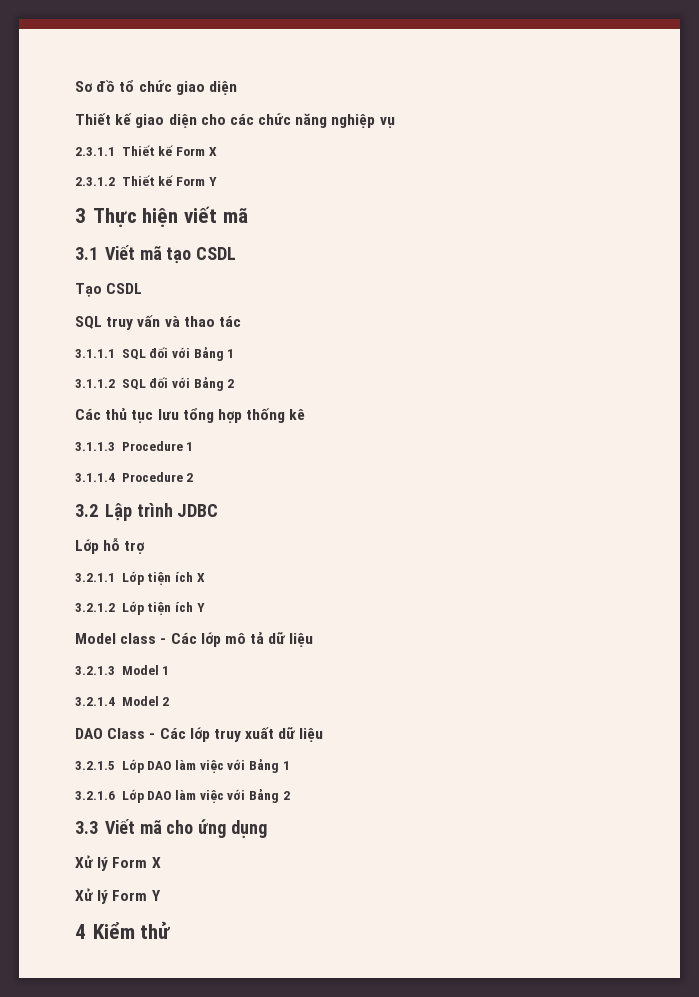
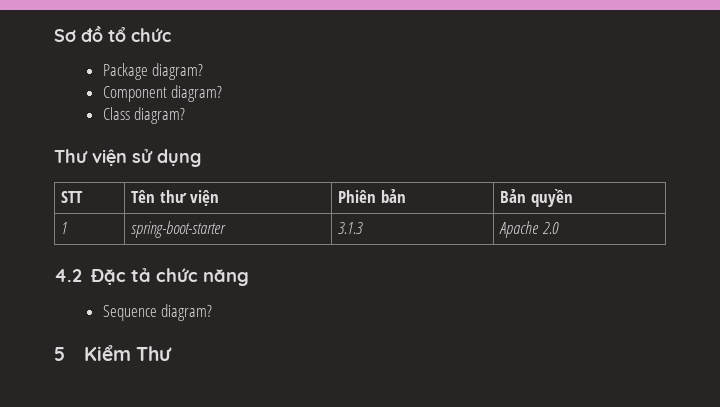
[175,81,237,95] [75,113,395,128] [75,145,217,156] [75,175,217,186] [75,206,248,227] [75,245,237,264] [75,283,143,297] [75,315,241,330] [75,347,235,361] [75,377,235,391] [75,408,306,423] [75,441,194,451] [75,472,194,482] [75,503,219,521] [75,538,145,554] [75,571,205,585] [75,601,205,615] [75,632,314,647] [75,665,170,675] [75,696,170,706] [75,727,324,742] [75,759,290,773] [75,789,290,803] [75,819,268,838] [75,855,161,871] [75,888,161,904] [75,921,171,939] giao diện // Thiết kế giao diện cho các chức năng nghiệp vụ // 2.3.1.1 Thiết kế Form X // 2.3.1.2 Thiết kế Form Y // 3 Thực hiện viết mã // 3.1 Viết mã tạo CSDL // Tạo CSDL // SQL truy vấn và thao tác // 3.1.1.1 SQL đối với Bảng 1 // 3.1.1.2 SQL đối với Bảng 2 // Các thủ tục lưu tổng hợp thống kê // 3.1.1.3 Procedure 1 // 3.1.1.4 Procedure 2 // 3.2 Lập trình JDBC // Lớp hỗ trợ // 3.2.1.1 Lớp tiện ích X // 3.2.1.2 Lớp tiện ích Y // Model class - Các lớp mô tả dữ liệu // 3.2.1.3 Model 1 // 3.2.1.4 Model 2 // DAO Class - Các lớp truy xuất dữ liệu // 3.2.1.5 Lớp DAO làm việc với Bảng 1 // 3.2.1.6 Lớp DAO làm việc với Bảng 2 // 3.3 Viết mã cho ứng dụng // Xử lý Form X // Xử lý Form Y // 4 Kiểm thử -> [102,63,204,80] [102,85,223,102] [102,107,186,124] [54,149,201,167] [61,191,84,203] [131,190,220,206] [338,189,406,203] [500,189,573,207] [61,222,68,234] [131,221,227,238] [338,222,364,234] [499,221,559,238] [54,268,249,286] [102,304,213,321] [54,345,173,361] // Package diagram? // Component diagram? // Class diagram? // Thư viện sử dụng // STT | Tên thư viện | Phiên bản | Bản quyền // 1 | spring-boot-starter | 3.1.3 | Apache 2.0 // 4.2 Đặc tả chức năng // Sequence diagram? // 5 Kiểm Thư

